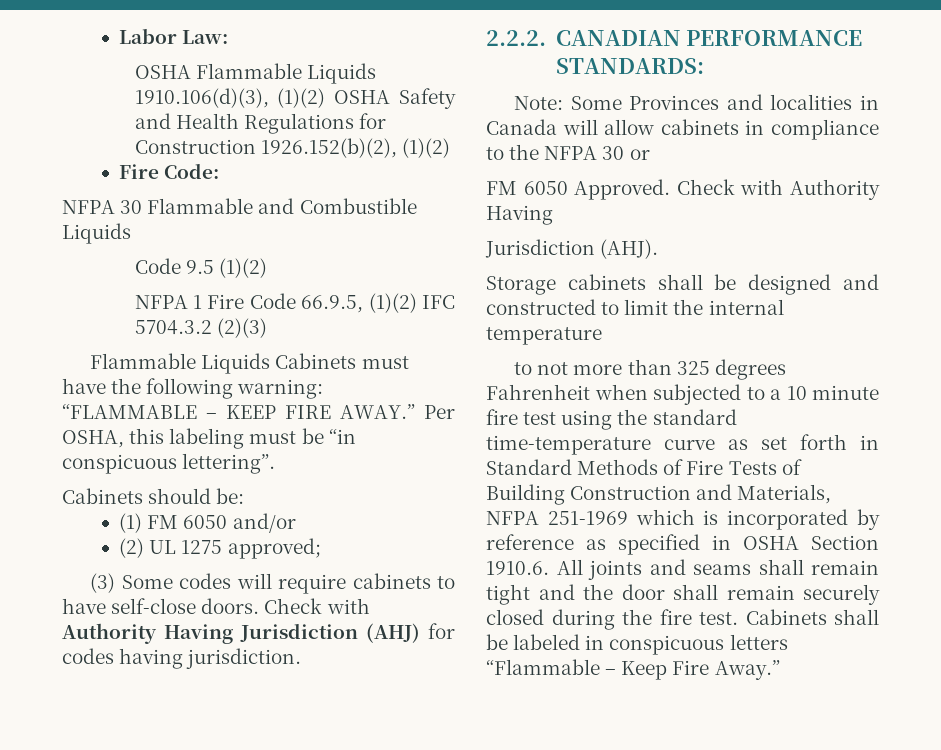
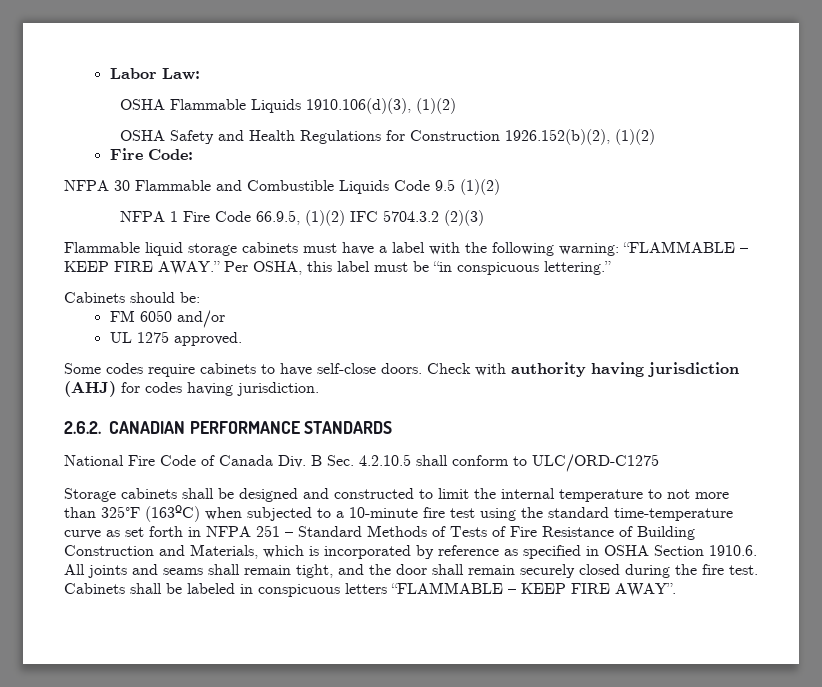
(326, 98) none -> (457, 106) //
(131, 233) // -> (389, 187) none
[201,353,409,374] [62,378,106,394] Liquids Cabinets must have -> [145,242,460,256] liquid storage cabinets must have a label with
[169,428,245,449] labeling -> [337,261,370,272] label
[182,453,276,474] lettering”. -> [544,261,611,275] lettering.”
[119,513,143,533] (1) -> (200, 297) none
[119,538,145,558] (2) -> (225, 319) none
[227,538,321,559] [90,573,116,593] approved; // (3) -> [173,332,242,346] approved. //
[236,573,272,589] will -> (143, 368) none
[62,623,358,644] Authority Having Jurisdiction -> [511,362,739,377] authority having jurisdiction
[486,30,546,46] 2.2.2. -> [64,421,101,434] 2.6.2.
[555,58,704,74] [514,94,879,110] [486,119,879,140] [486,144,650,160] [486,179,880,200] [486,205,553,225] [485,239,659,259] STANDARDS: // Note: Some Provinces and localities in Canada will allow cabinets in compliance to the NFPA 30 or // FM 6050 Approved. Check with Authority Having // Jurisdiction (AHJ). -> [304,421,393,434] [64,454,659,472] STANDARDS // National Fire Code of Canada Div. B Sec. 4.2.10.5 shall conform to ULC/ORD-C1275
(602, 336) // -> (643, 495) none
[676,359,786,380] [486,384,590,400] 325 degrees Fahrenheit -> [101,505,200,522] 325°F (163ºC)
[786,385,879,400] 10 minute -> [349,507,418,518] 10-minute
[486,459,777,475] Standard Methods of Fire Tests -> [206,525,614,537] NFPA 251 – Standard Methods of Tests of Fire Resistance
[486,511,628,525] NFPA 251-1969 -> (258, 551) none
[486,584,530,605] tight -> [296,564,333,578] tight,
[486,659,780,680] “Flammable – Keep Fire Away.” -> [391,582,676,597] “FLAMMABLE – KEEP FIRE AWAY”.

